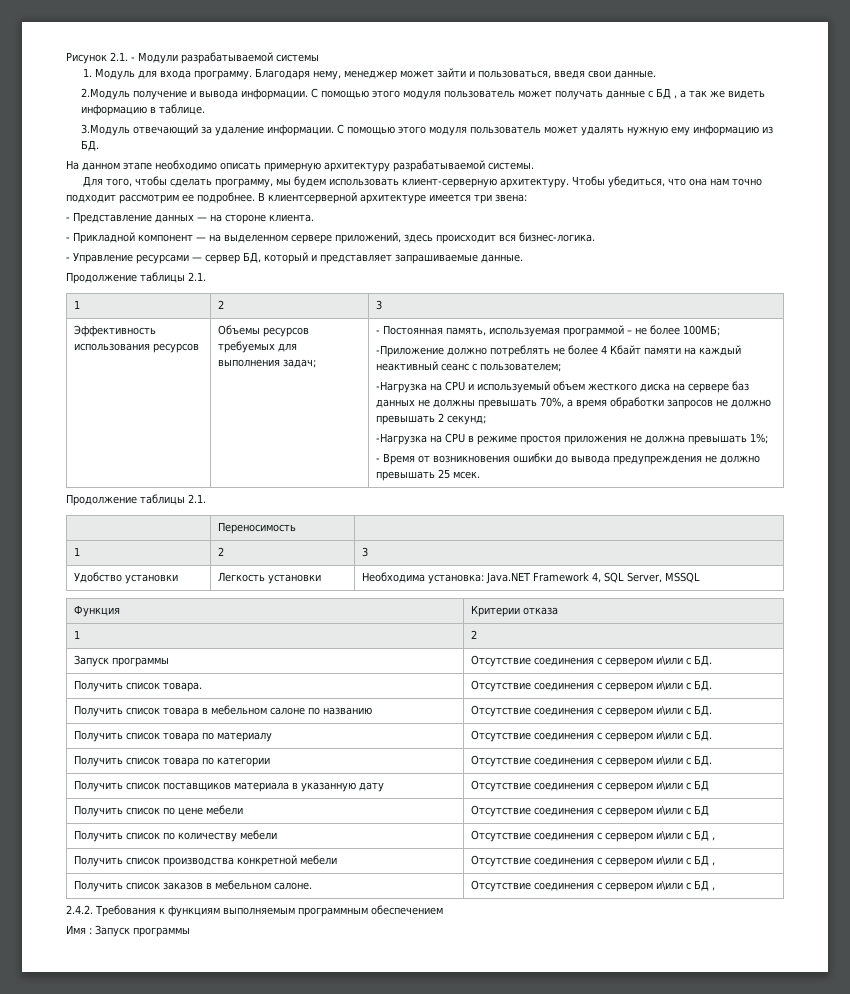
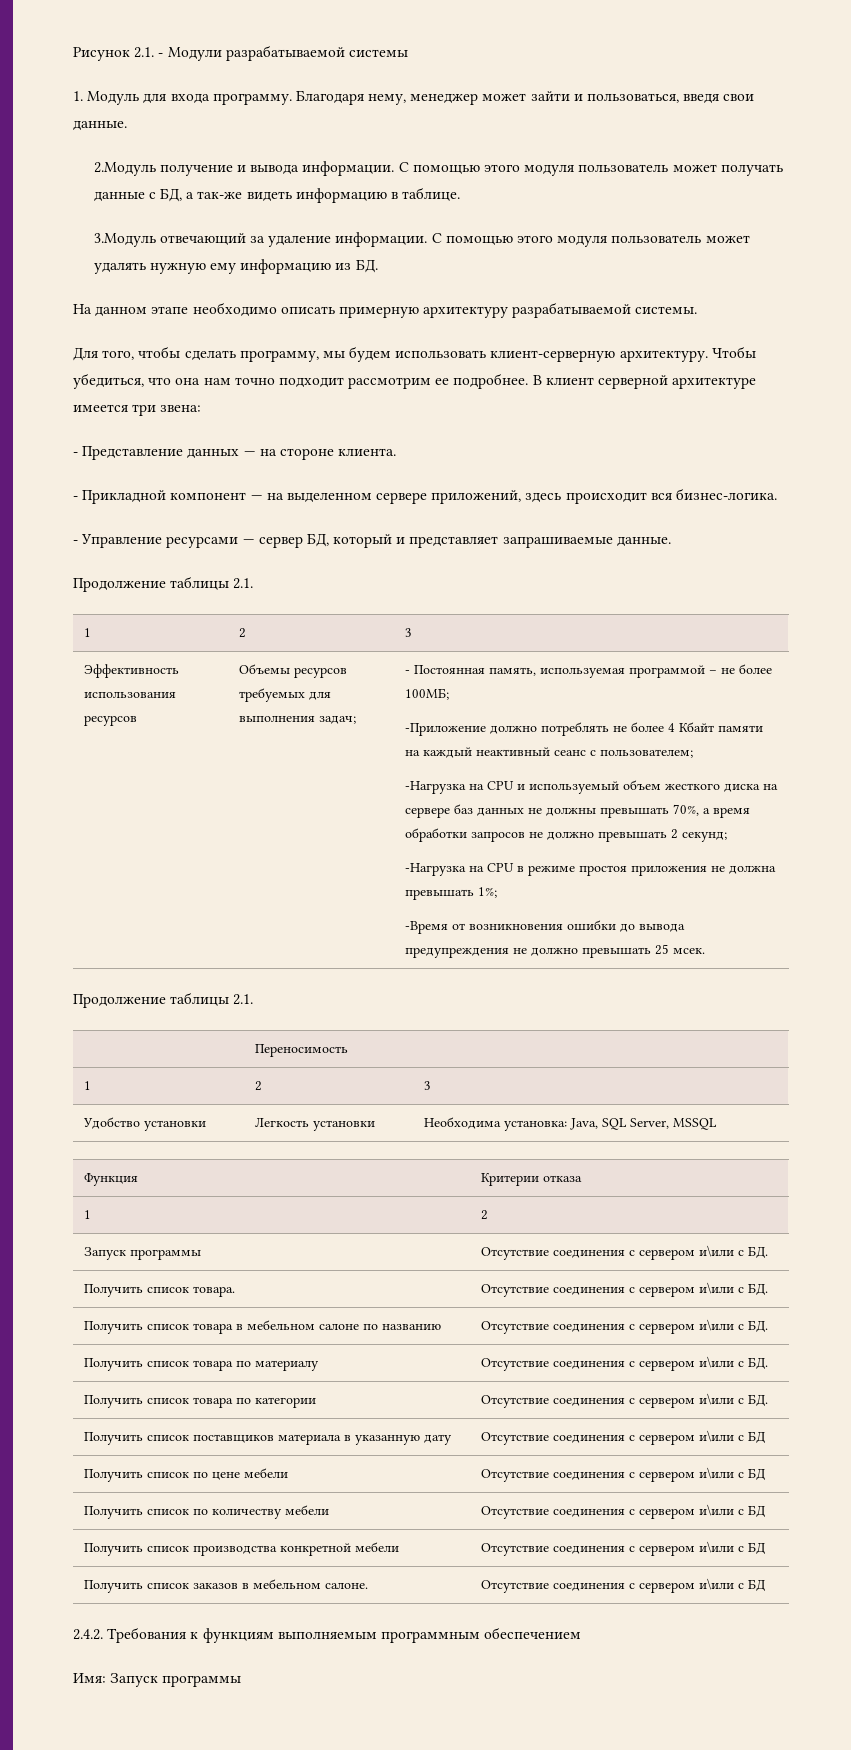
[655,88,725,99] БД , а так же -> [160,188,243,202] БД, а так-же
[268,192,357,204] клиентсерверной -> [545,375,669,389] клиент серверной
[375,453,415,465] - Время -> [405,921,449,934] -Время
[485,572,601,584] Java.NET Framework 4, -> [570,1118,599,1130] Java,
[711,837,715,841] , -> (766, 1511) none
[711,862,715,866] , -> (766, 1548) none
[711,887,715,891] , -> (766, 1585) none
[66,925,92,934] Имя : -> [73,1673,106,1683] Имя:

